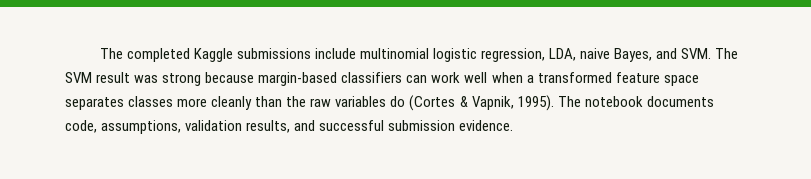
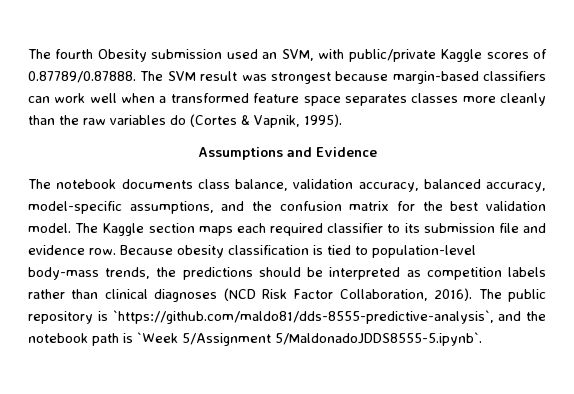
[99,48,712,62] The completed Kaggle submissions include multinomial logistic regression, LDA, naive Bayes, and SVM. -> [28,49,547,62] [28,71,136,83] The fourth Obesity submission used an SVM, with public/private Kaggle scores of 0.87789/0.87888.
[162,73,202,86] strong -> [270,72,331,84] strongest
[557,96,714,107] [65,120,514,134] The notebook documents code, assumptions, validation results, and successful submission evidence. -> [197,147,377,160] [28,179,546,192] [28,201,546,214] [28,223,547,236] [28,245,476,258] [28,267,546,280] [28,288,546,302] [28,310,546,324] [28,332,482,346] // Assumptions and Evidence // The notebook documents class balance, validation accuracy, balanced accuracy, model-specific assumptions, and the confusion matrix for the best validation model. The Kaggle section maps each required classifier to its submission file and evidence row. Because obesity classification is tied to population-level body-mass trends, the predictions should be interpreted as competition labels rather than clinical diagnoses (NCD Risk Factor Collaboration, 2016). The public repository is `https://github.com/maldo81/dds-8555-predictive-analysis`, and the notebook path is `Week 5/Assignment 5/MaldonadoJDDS8555-5.ipynb`.

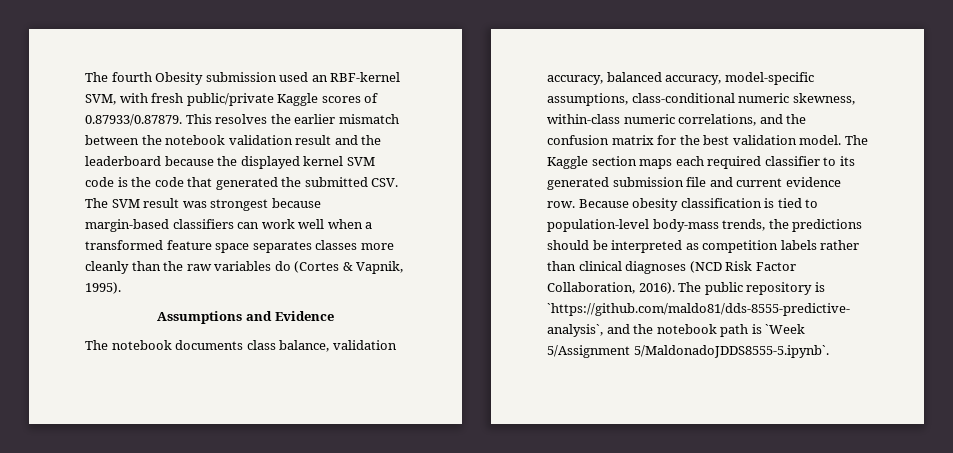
(278, 55) none -> [330,72,401,82] RBF-kernel
(345, 54) none -> [151,93,184,103] fresh
[28,71,136,83] 0.87789/0.87888. -> [85,114,399,126] [85,135,382,145] [85,156,375,169] [85,177,399,190] 0.87933/0.87879. This resolves the earlier mismatch between the notebook validation result and the leaderboard because the displayed kernel SVM code is the code that generated the submitted CSV.
(214, 207) none -> [631,93,855,105] [547,114,757,126] class-conditional numeric skewness, within-class numeric correlations,
(420, 228) none -> [547,177,609,190] generated
(547, 228) none -> [736,178,783,187] current

